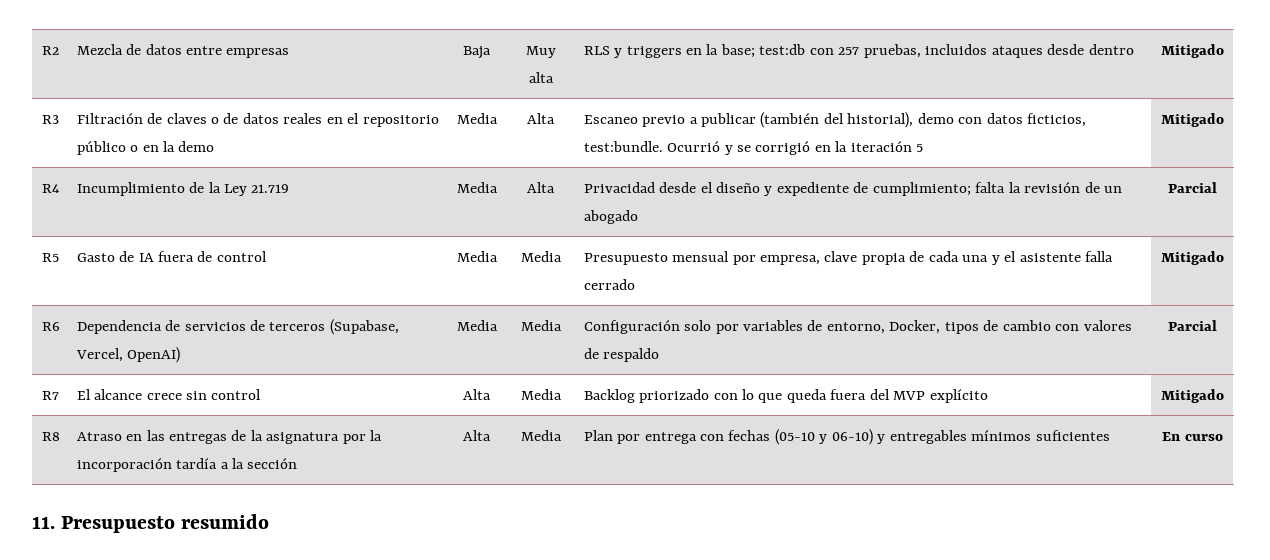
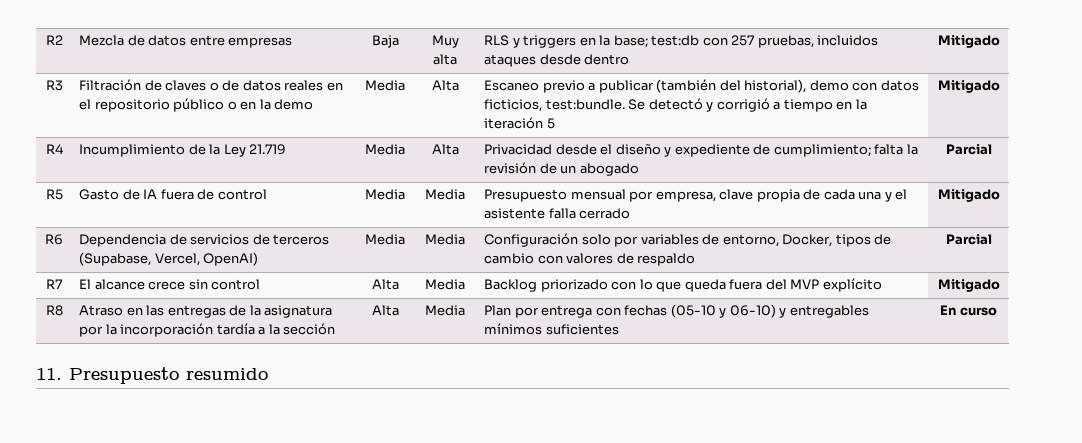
[667,141,811,155] Ocurrió y se corrigió -> [628,98,833,112] Se detectó y corrigió a tiempo

